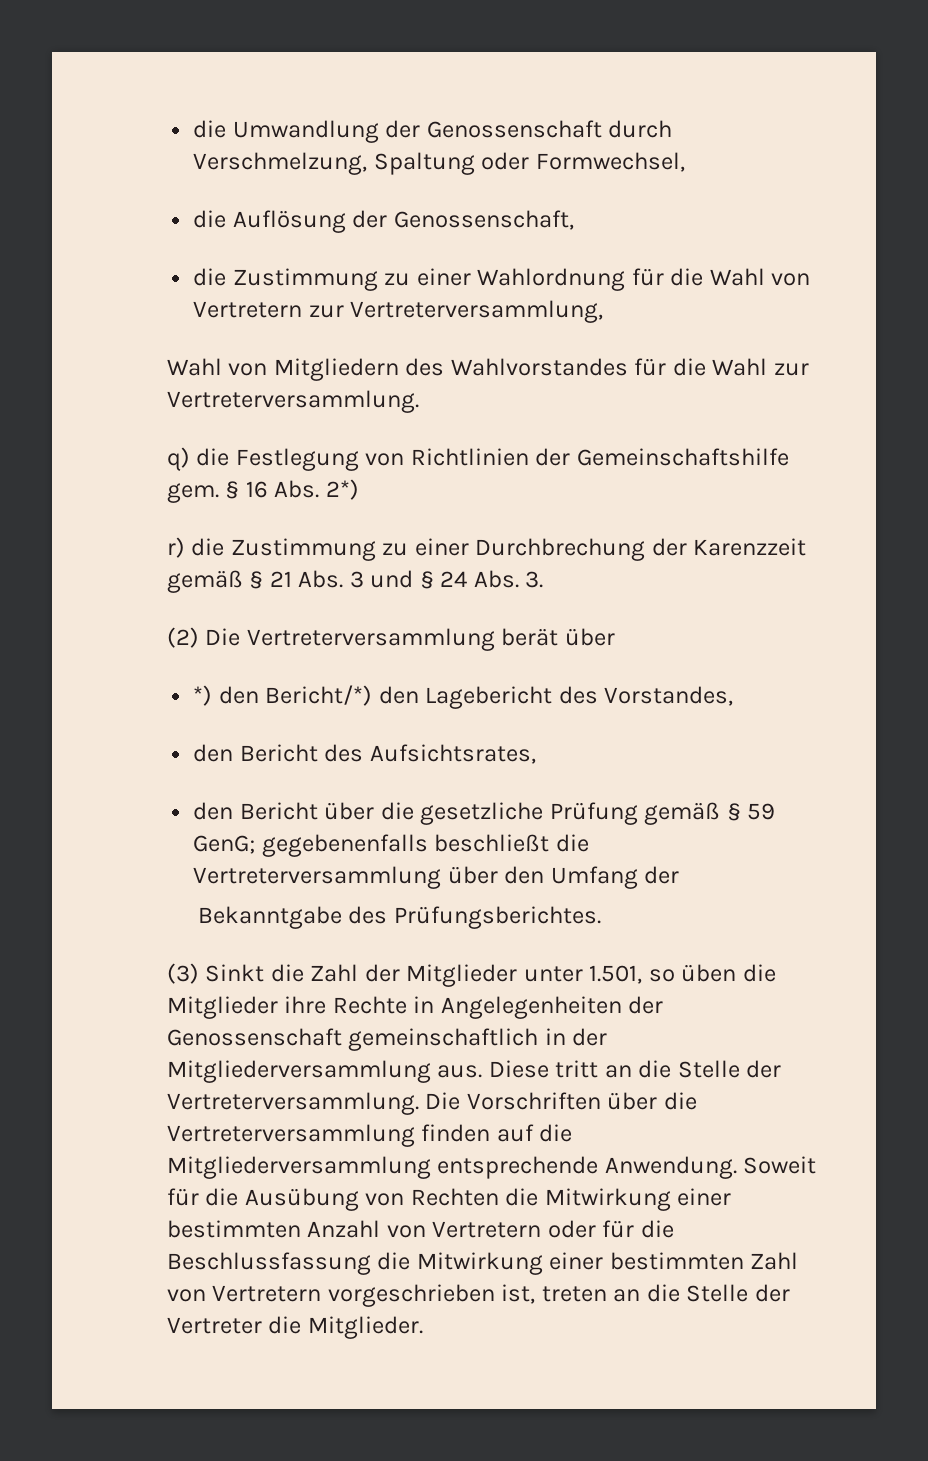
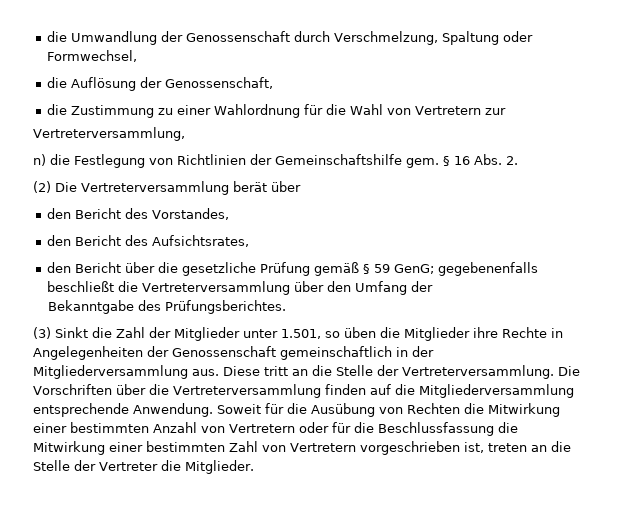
(344, 311) none -> (506, 111) //
[167,358,809,381] [167,390,419,413] [167,447,190,471] Wahl von Mitgliedern des Wahlvorstandes für die Wahl zur Vertreterversammlung. // q) -> [33,154,46,166] n)
[325,479,359,500] [167,537,807,561] [167,570,544,593] 2*) // r) die Zustimmung zu einer Durchbrechung der Karenzzeit gemäß § 21 Abs. 3 und § 24 Abs. 3. -> [506,156,518,165] 2.
[193,685,553,709] *) den Bericht/*) den Lagebericht -> [46,208,121,219] den Bericht

